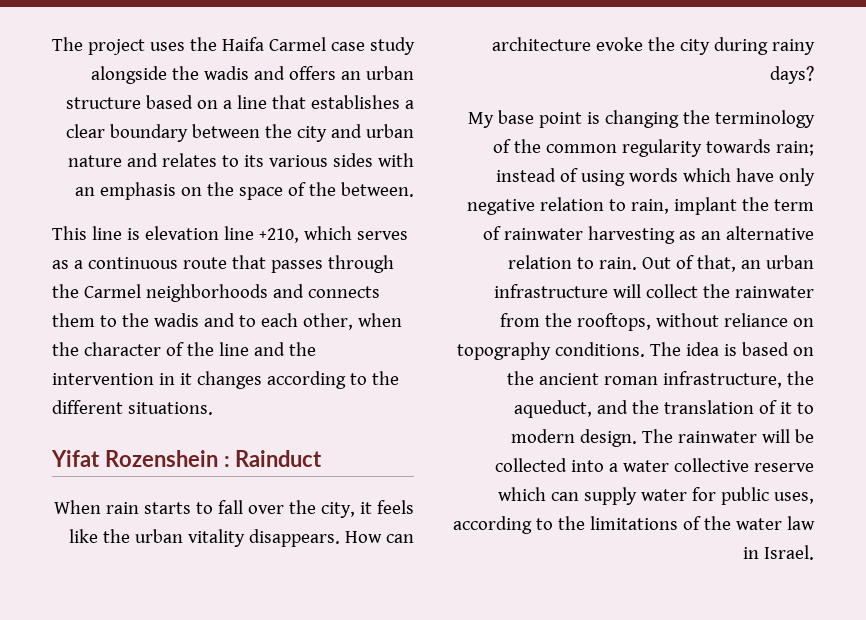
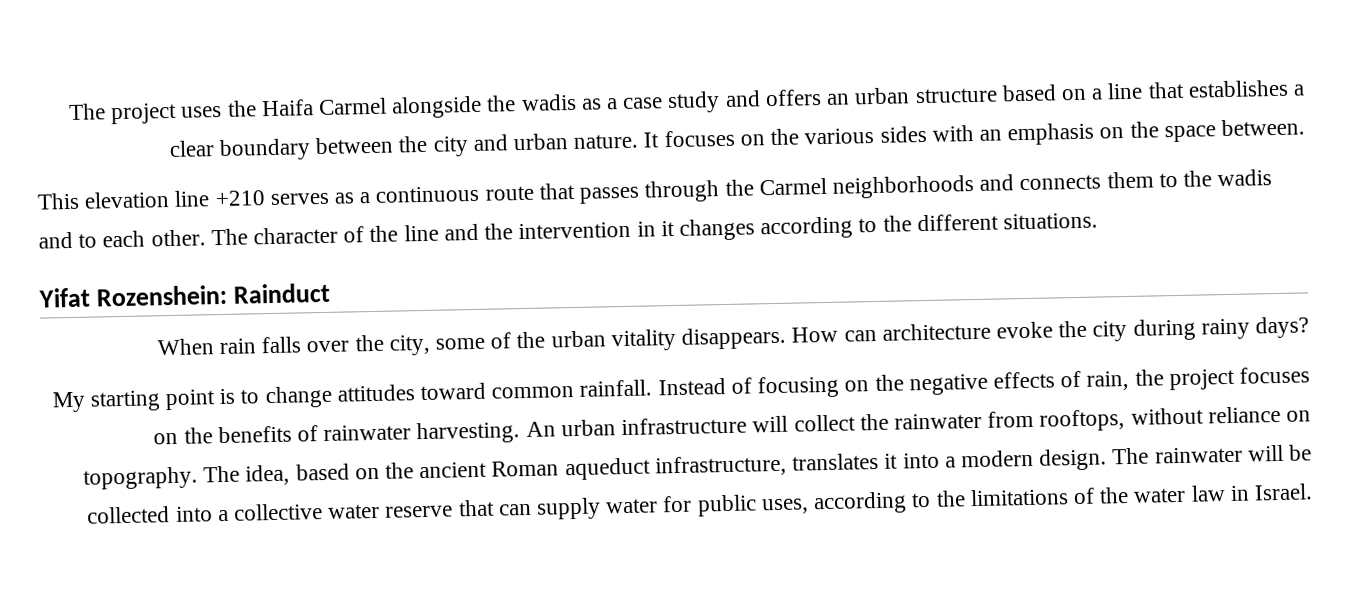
[331,37,416,55] case study -> (388, 106) none
(250, 73) none -> [580,91,721,114] as a case study
[68,153,265,167] nature and relates to its -> [573,128,800,149] nature. It focuses on the
[288,182,337,196] of the -> (1216, 134) none
[91,226,352,243] line is elevation line +210, which -> [84,190,266,209] elevation line +210
[302,313,402,330] [52,342,79,356] other, when the -> [150,228,248,247] other. The
[104,450,230,467] Rozenshein : -> [95,284,227,307] Rozenshein:
[144,500,415,518] [69,529,99,543] starts to fall over the city, it feels like -> [261,332,512,356] falls over the city, some of
[498,110,535,124] base -> [89,390,161,412] starting
[605,110,815,128] [493,139,814,157] [496,168,815,186] [467,197,814,215] [483,226,814,244] [508,255,762,272] changing the terminology of the common regularity towards rain; instead of using words which have only negative relation to rain, implant the term of rainwater harvesting as an alternative relation to rain. Out of that, an -> [240,366,1311,409] [153,421,556,445] to change attitudes toward common rainfall. Instead of focusing on the negative effects of rain, the project focuses on the benefits of rainwater harvesting. An
[545,313,573,327] the -> (1035, 419) none
[457,342,814,360] [507,371,814,388] [514,400,814,418] topography conditions. The idea is based on the ancient roman infrastructure, the aqueduct, and the translation of it to -> [83,452,956,490] topography. The idea, based on the ancient Roman aqueduct infrastructure, translates it into a
[623,458,814,472] [498,487,547,501] water collective reserve which -> [233,499,495,521] collective water reserve that

